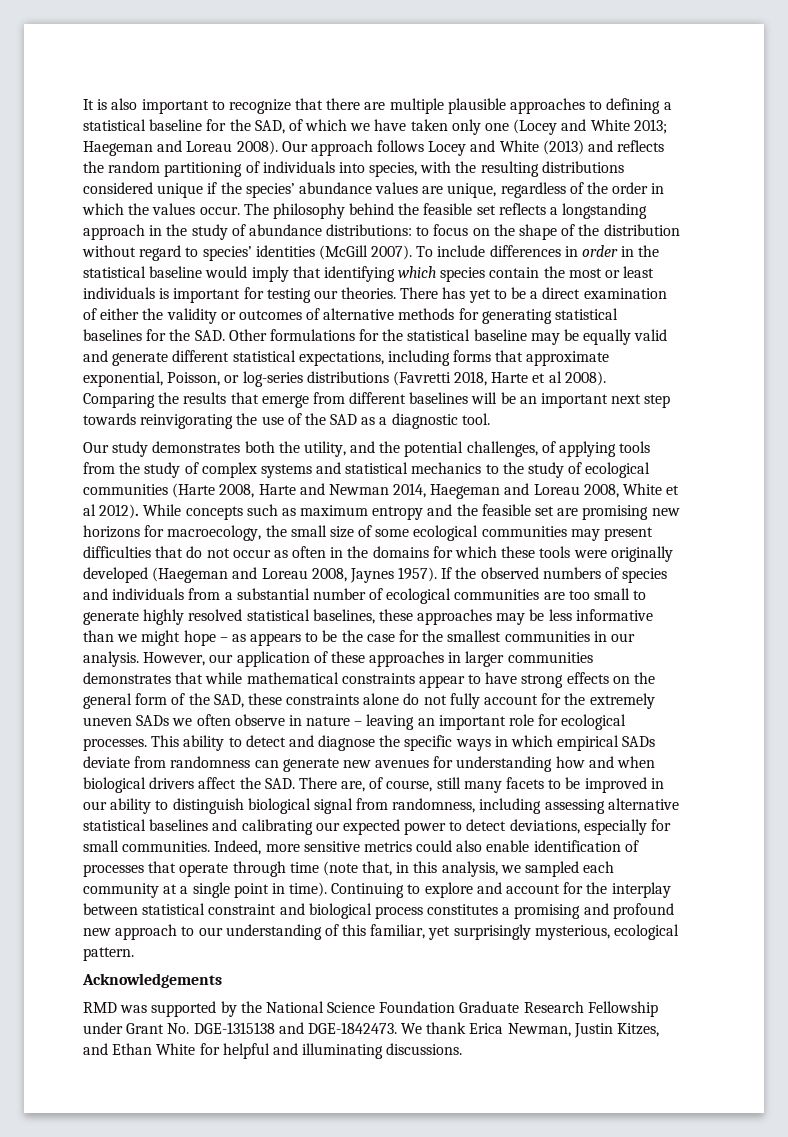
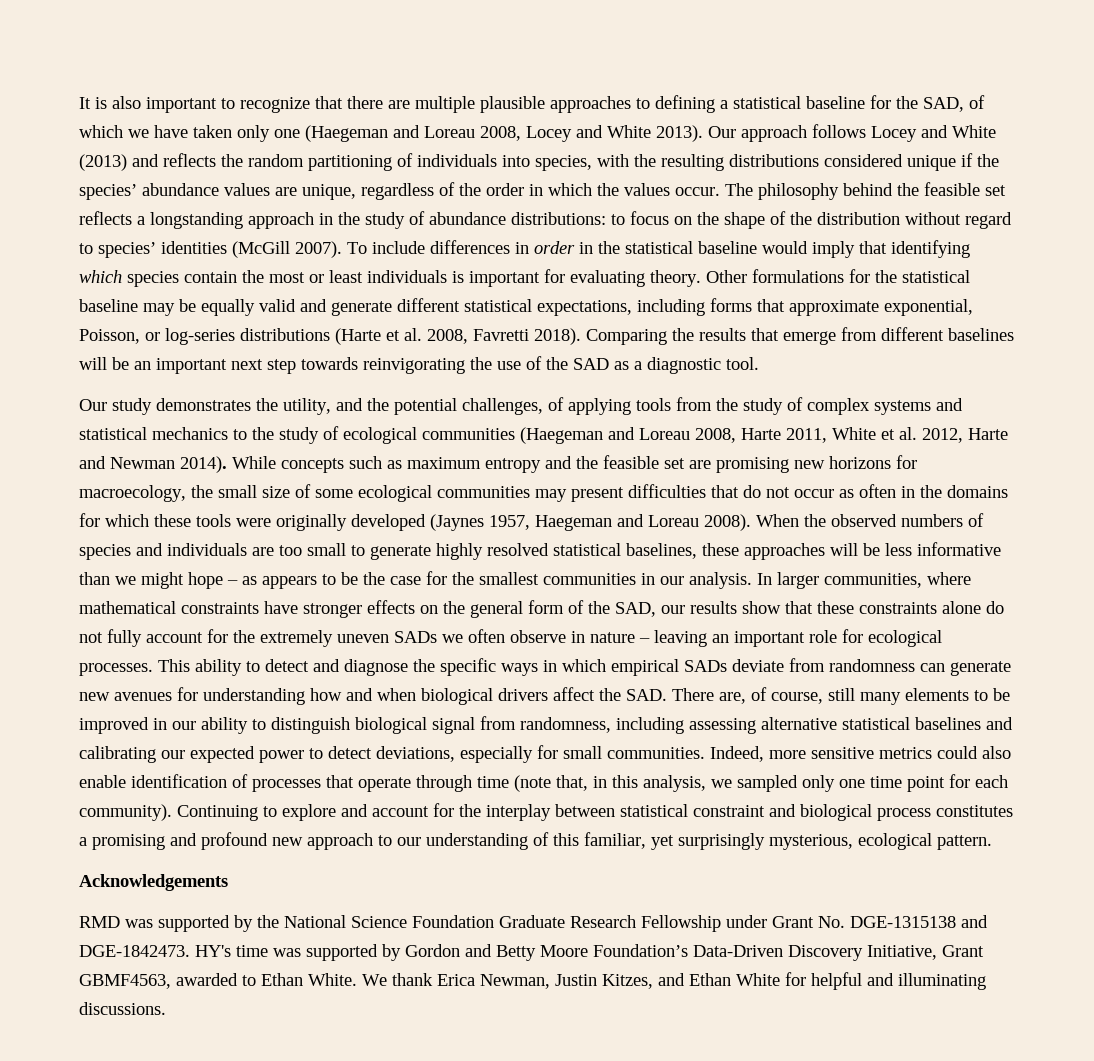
[513,119,667,135] [83,140,278,156] (Locey and White 2013; Haegeman and Loreau 2008). -> [305,125,703,142] (Haegeman and Loreau 2008, Locey and White 2013).
[266,287,667,303] [83,308,619,324] [83,329,225,341] testing our theories. There has yet to be a direct examination of either the validity or outcomes of alternative methods for generating statistical baselines for the SAD. -> [570,270,701,287] evaluating theory.
[392,371,606,386] (Favretti 2018, Harte et al 2008). -> [335,328,581,345] (Harte et al. 2008, Favretti 2018).
[244,441,275,453] both -> (251, 404) none
[172,483,680,499] [83,504,140,519] (Harte 2008, Harte and Newman 2014, Haegeman and Loreau 2008, White et al 2012). -> [520,427,1008,444] [79,456,227,473] (Haegeman and Loreau 2008, Harte 2011, White et al. 2012, Harte and Newman 2014).
[152,567,453,583] (Haegeman and Loreau 2008, Jaynes 1957). If -> [430,514,799,531] (Jaynes 1957, Haegeman and Loreau 2008). When
[188,588,540,604] from a substantial number of ecological communities -> (247, 549) none
[496,613,526,625] may -> [830,543,858,556] will
[143,651,593,667] [83,672,564,688] However, our application of these approaches in larger communities demonstrates that while mathematical constraints appear to have strong -> [757,572,971,589] [79,601,362,618] In larger communities, where mathematical constraints have stronger
(244, 701) none -> [661,601,813,614] our results show that
[506,777,545,789] facets -> [905,688,969,701] elements
[583,861,615,873] [83,882,328,898] each community at a single point in time). -> [802,774,1008,792] [79,804,172,821] only one time point for each community).
(397, 1028) none -> [195,944,984,961] [79,973,357,989] HY's time was supported by Gordon and Betty Moore Foundation’s Data-Driven Discovery Initiative, Grant GBMF4563, awarded to Ethan White.

